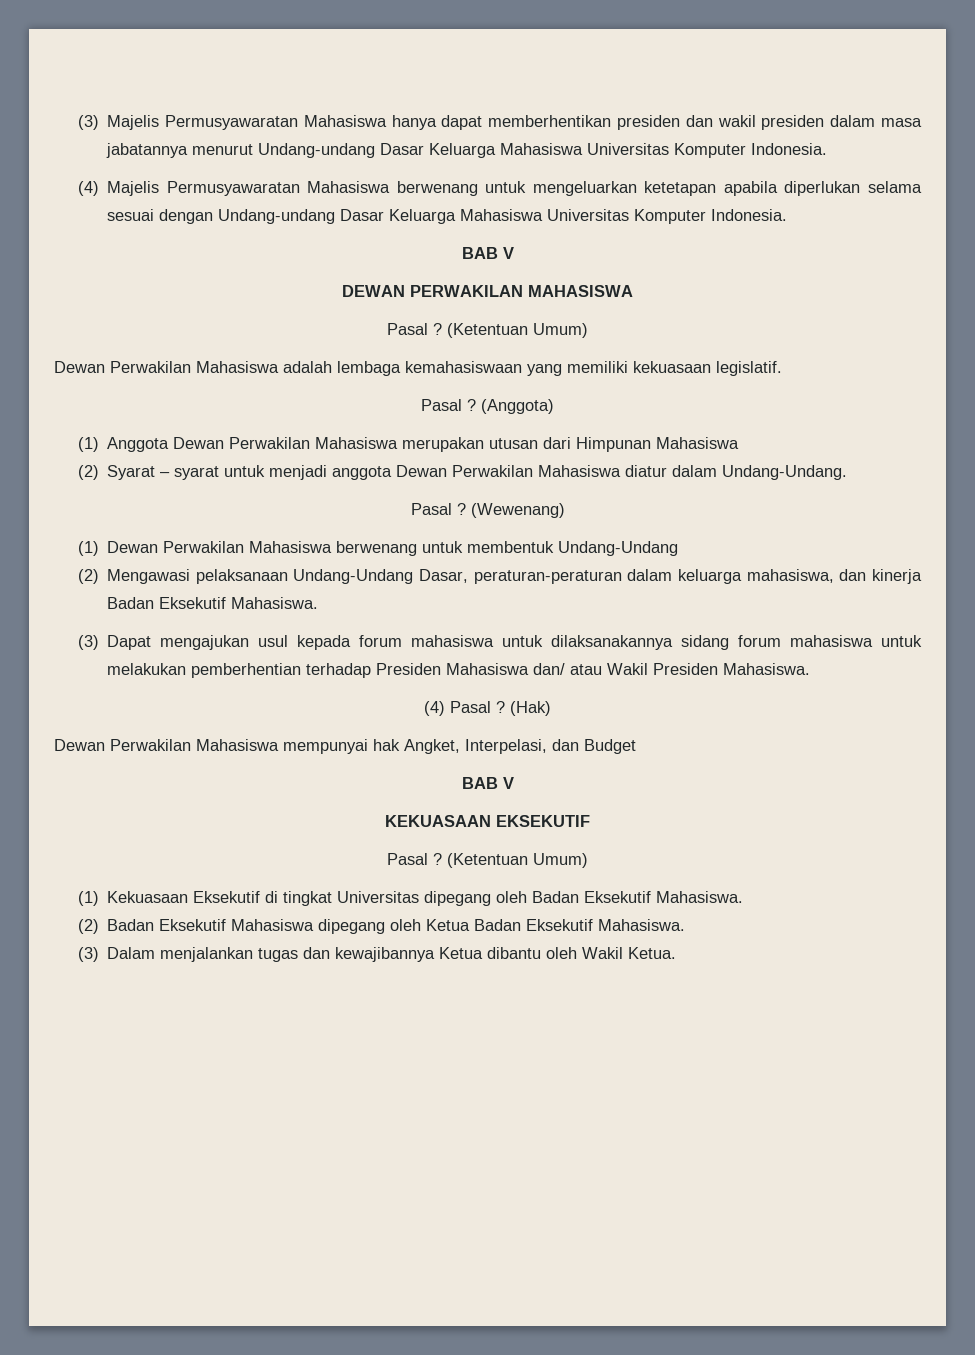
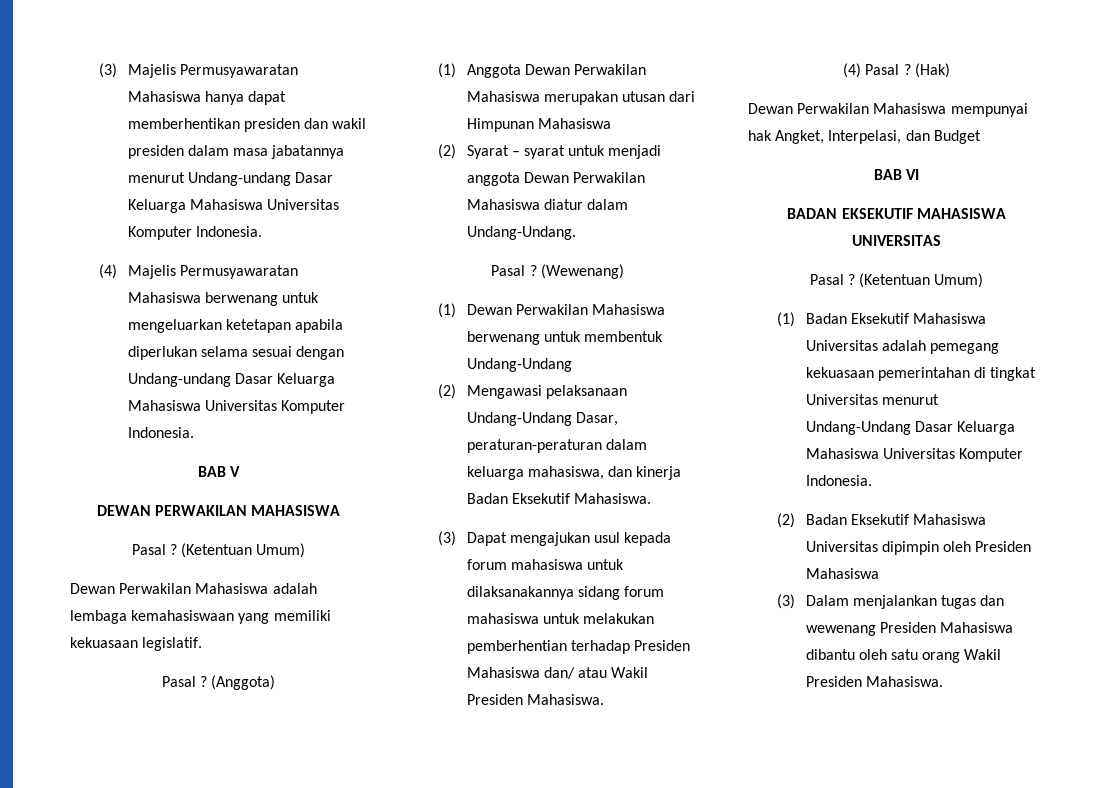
[502,777,514,789] [385,815,491,827] V // KEKUASAAN -> [906,169,920,180] [787,208,838,219] VI // BADAN
(590, 821) none -> [916,208,1006,219] [852,235,941,246] MAHASISWA UNIVERSITAS
[107,891,744,906] [77,919,686,934] Kekuasaan Eksekutif di tingkat Universitas dipegang oleh Badan Eksekutif Mahasiswa. // (2) Badan Eksekutif Mahasiswa dipegang oleh Ketua Badan Eksekutif Mahasiswa. -> [805,313,986,324] [805,340,999,354] [805,367,1037,381] [805,394,939,405] [805,421,1015,435] [805,448,1023,462] [805,475,872,486] [776,513,986,528] [805,541,1032,555] [805,568,879,579] Badan Eksekutif Mahasiswa Universitas adalah pemegang kekuasaan pemerintahan di tingkat Universitas menurut Undang-Undang Dasar Keluarga Mahasiswa Universitas Komputer Indonesia. // (2) Badan Eksekutif Mahasiswa Universitas dipimpin oleh Presiden Mahasiswa
[335,947,677,962] kewajibannya Ketua dibantu oleh Wakil Ketua. -> [805,622,1013,636] [805,649,1002,663] [805,676,943,687] wewenang Presiden Mahasiswa dibantu oleh satu orang Wakil Presiden Mahasiswa.

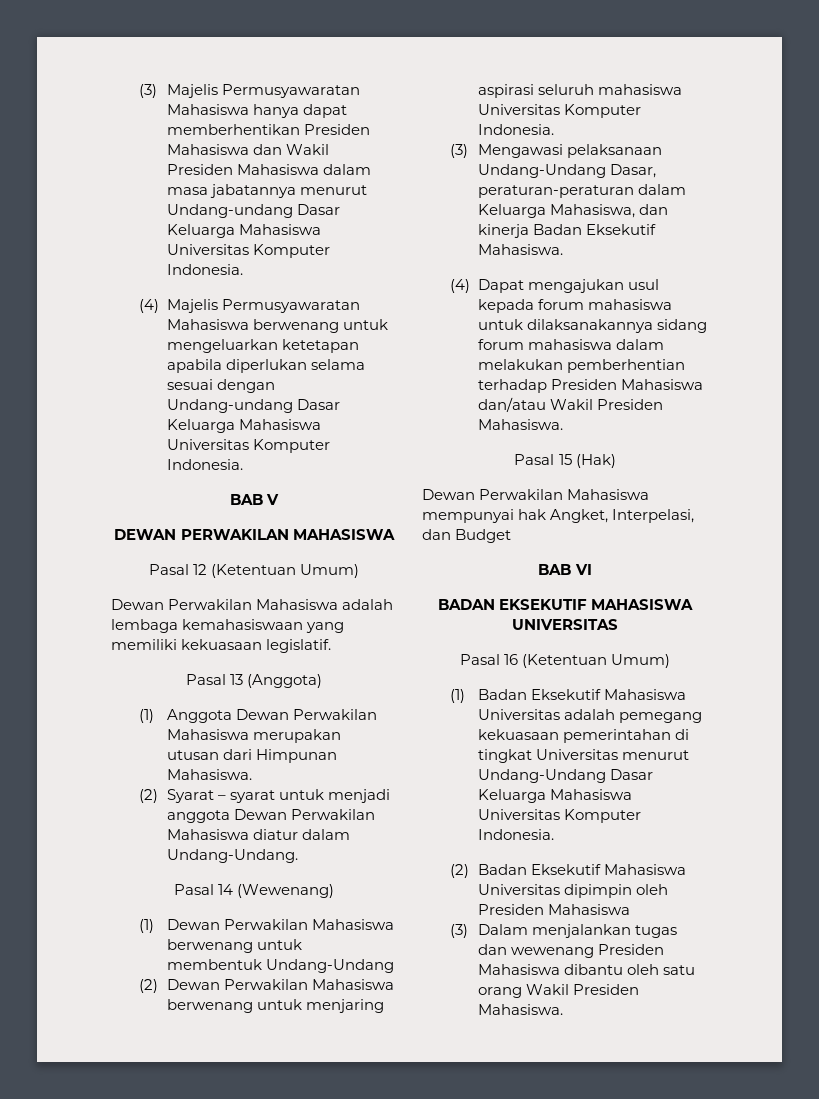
[243,118,367,132] [127,145,184,159] presiden dan wakil presiden -> [304,124,371,135] [167,144,330,155] [167,164,320,175] Presiden Mahasiswa dan Wakil Presiden Mahasiswa
[169,544,177,555] ? -> [192,564,207,575] 12
[200,676,207,687] ? -> [230,674,243,685] 13
[537,118,611,129] Mahasiswa -> [167,769,253,780] Mahasiswa.
[529,265,537,276] ? -> [218,884,233,895] 14
(456, 391) none -> [167,979,395,990] [167,999,385,1013] [478,84,683,98] [478,104,642,118] [478,124,555,135] [450,144,469,158] Dewan Perwakilan Mahasiswa berwenang untuk menjaring aspirasi seluruh mahasiswa Universitas Komputer Indonesia. // (3)
[466,466,604,480] keluarga mahasiswa, -> [478,204,636,218] Keluarga Mahasiswa,
[437,531,456,546] (3) -> [450,279,471,293] (4)
[542,613,580,624] untuk -> [616,339,665,350] dalam
[543,667,607,679] dan/ atau -> [478,397,547,412] dan/atau
[843,63,911,78] (4) Pasal ? -> [514,454,572,465] Pasal 15
[847,274,855,285] ? -> [503,654,518,665] 16

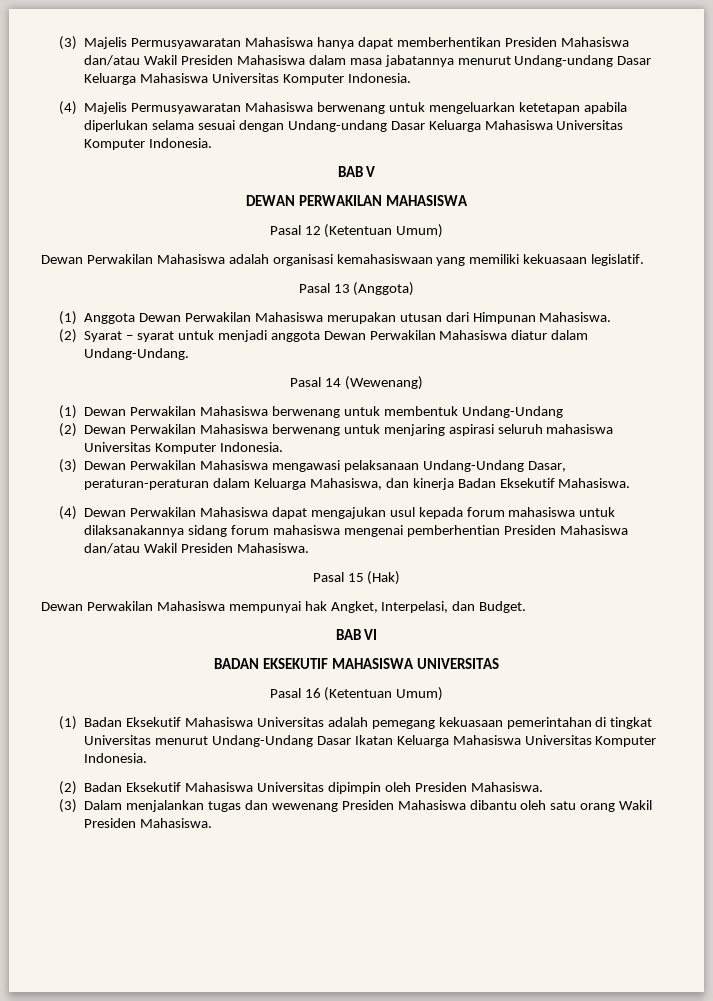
[253,144,283,155] dan -> [84,55,141,66] dan/atau
[111,619,178,633] lembaga -> [272,254,333,266] organisasi
[478,144,564,158] Mengawasi -> [84,460,340,472] Dewan Perwakilan Mahasiswa mengawasi
[478,279,525,293] Dapat -> [84,507,307,519] Dewan Perwakilan Mahasiswa dapat
[616,339,665,350] [478,359,686,373] [478,379,548,393] dalam melakukan pemberhentian terhadap -> [343,525,500,537] mengenai pemberhentian
[455,529,512,543] Budget -> [479,601,527,613] Budget.
(654, 774) none -> [354,735,393,745] Ikatan
[548,904,631,915] Mahasiswa -> [470,782,543,792] Mahasiswa.

